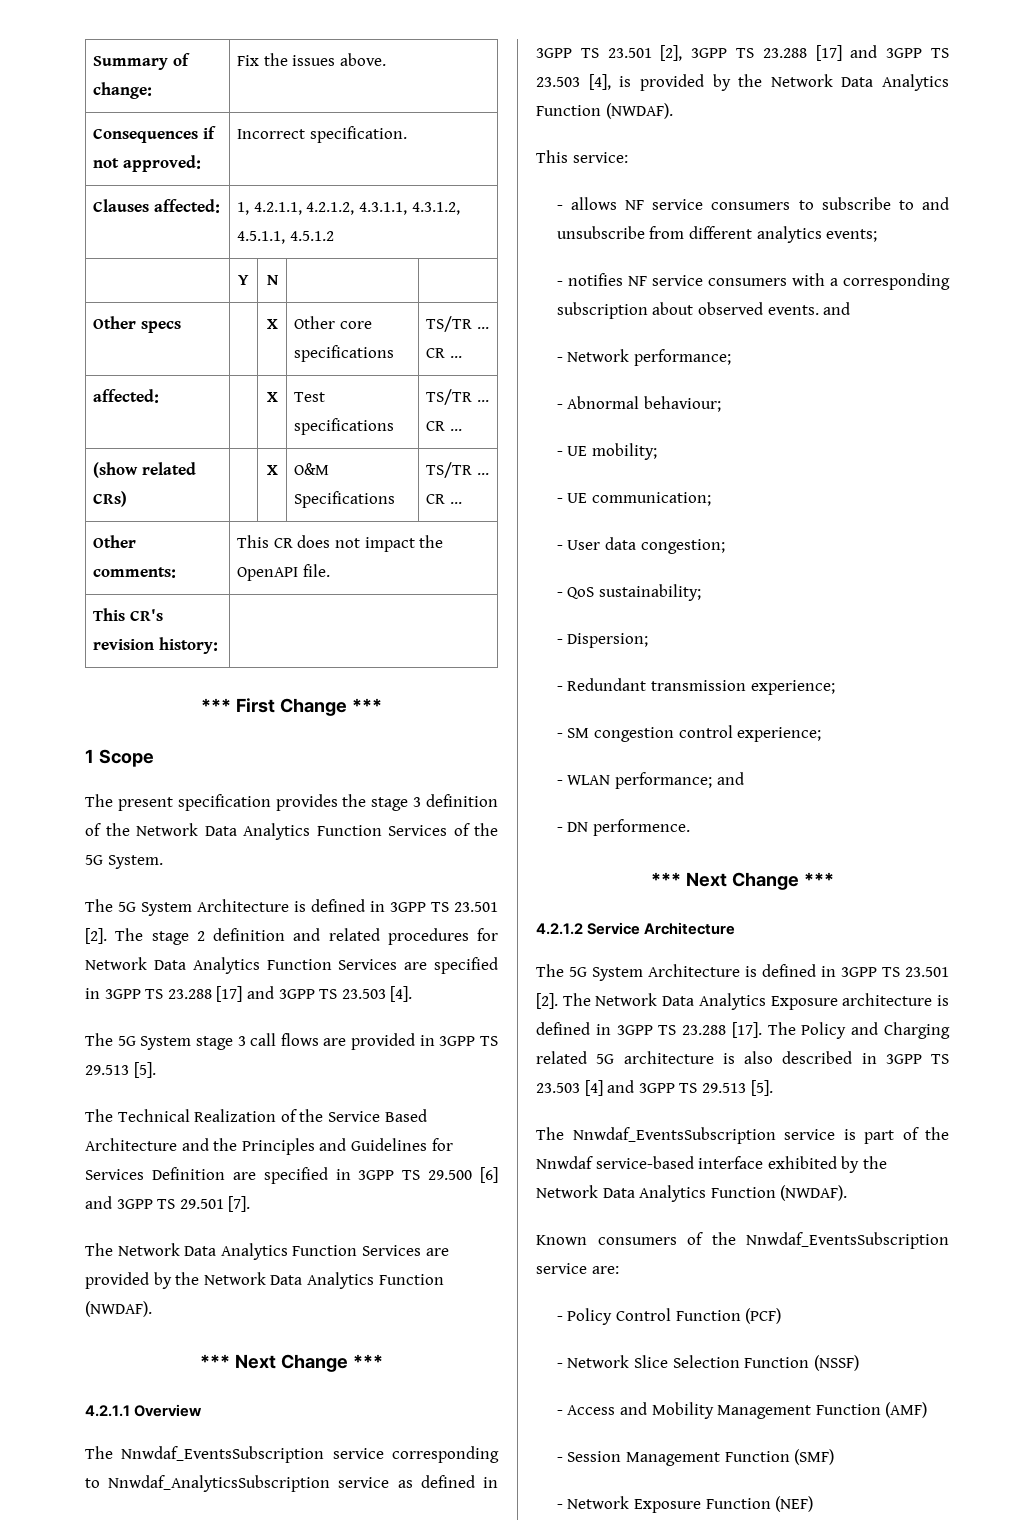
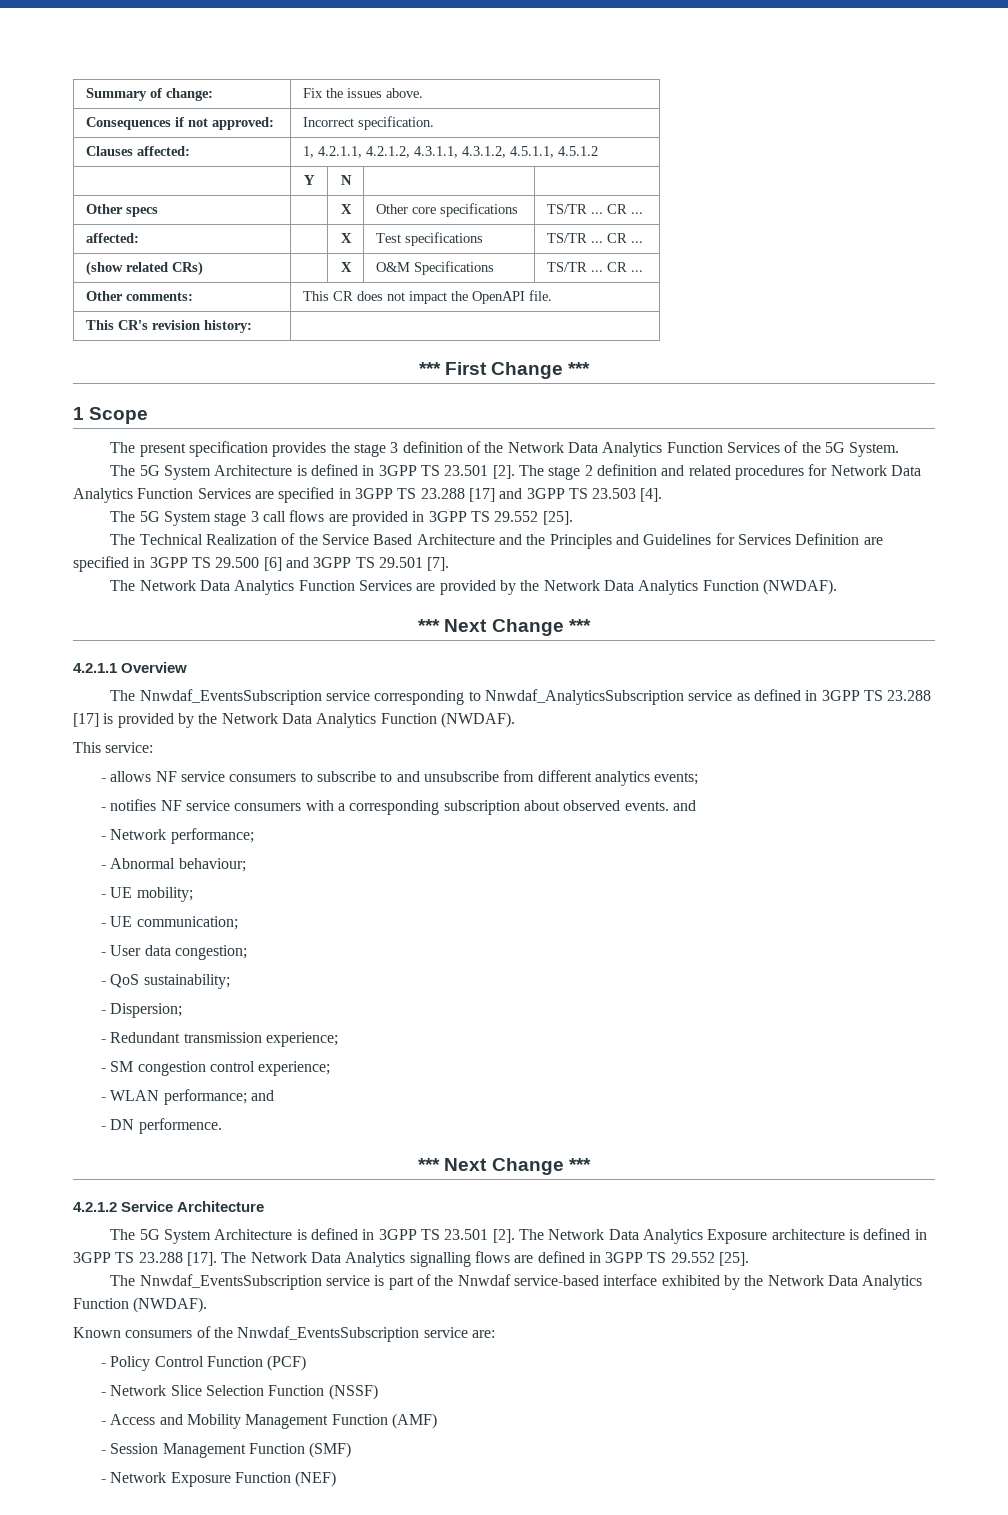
[85,1062,156,1078] 29.513 [5]. -> [494,511,573,525] 29.552 [25].
[607,45,949,61] [536,74,611,90] 23.501 [2], 3GPP TS 23.288 [17] and 3GPP TS 23.503 [4], -> [887,690,932,701] [73,713,99,727] 23.288 [17]
[801,1022,950,1039] [536,1051,949,1064] [536,1080,773,1096] Policy and Charging related 5G architecture is also described in 3GPP TS 23.503 [4] and 3GPP TS 29.513 [5]. -> [250,1251,750,1267] Network Data Analytics signalling flows are defined in 3GPP TS 29.552 [25].

